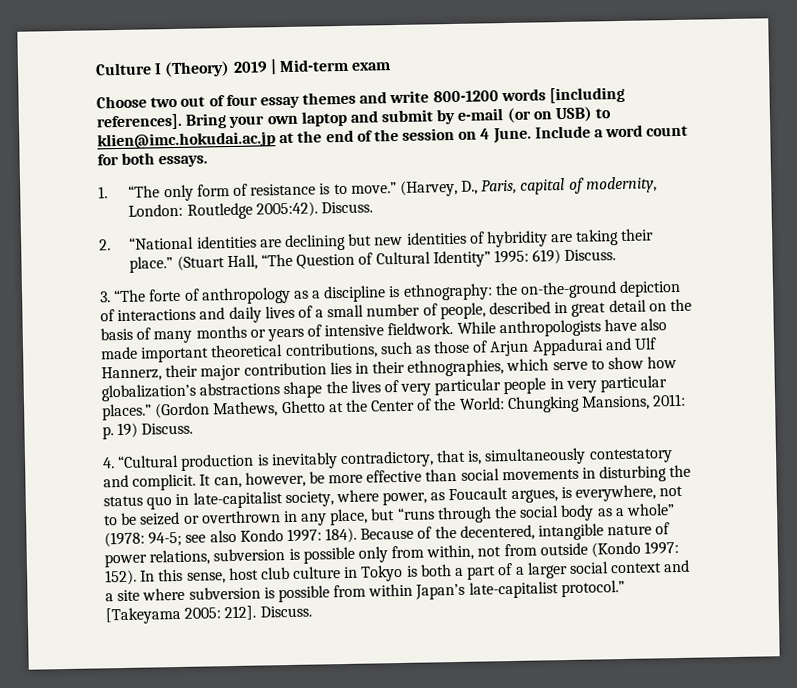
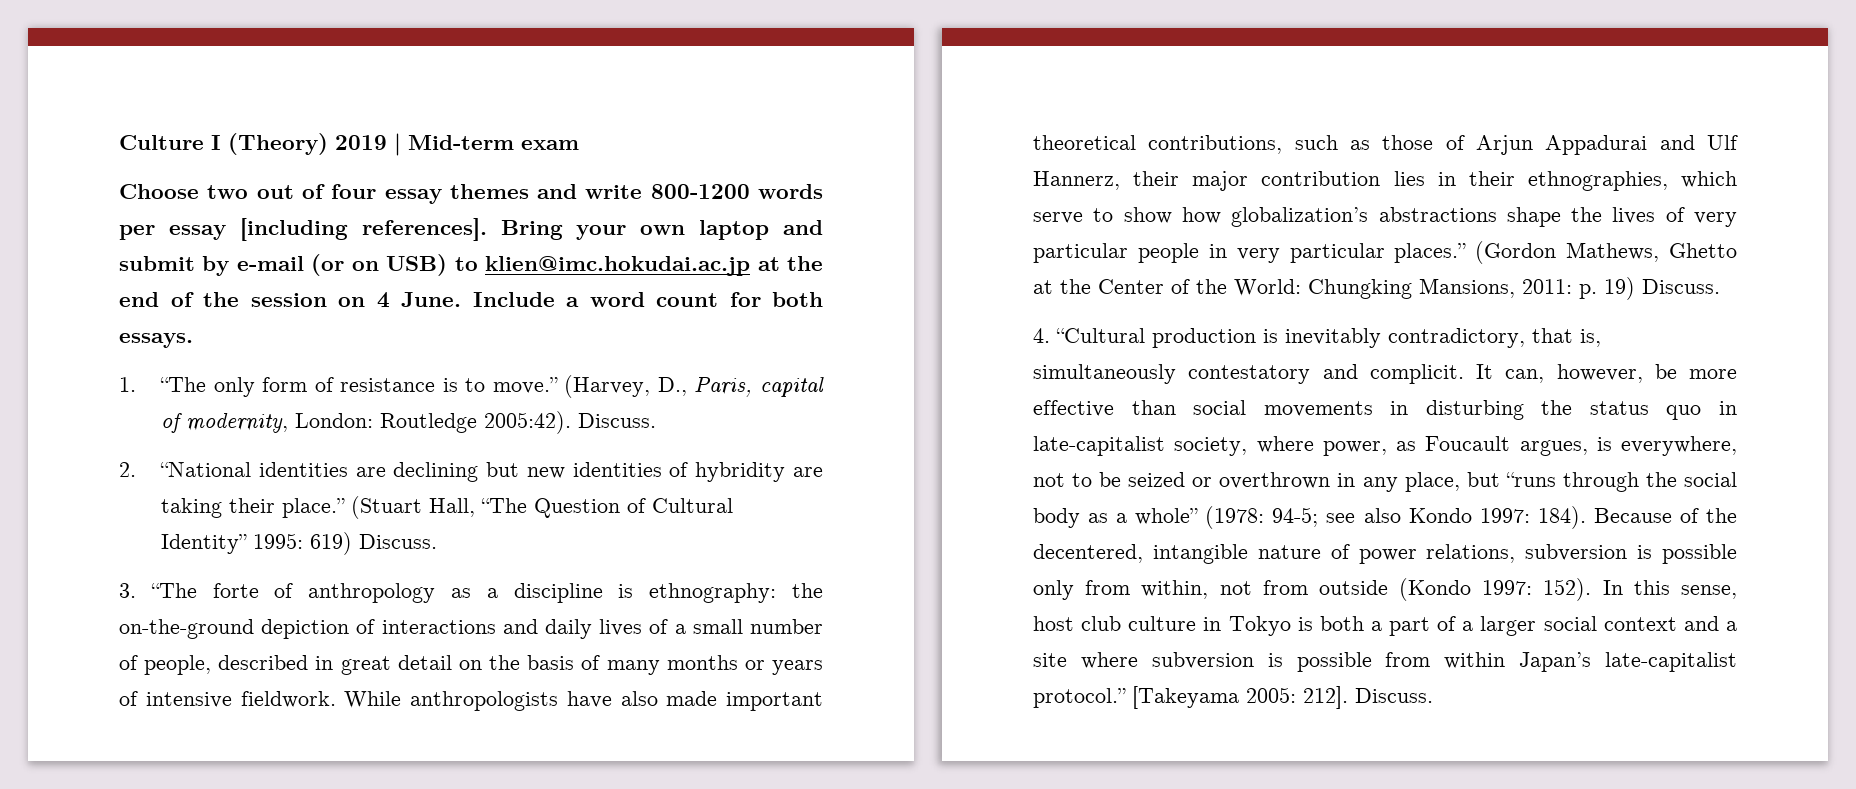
(546, 95) none -> [119,225,226,240] per essay

